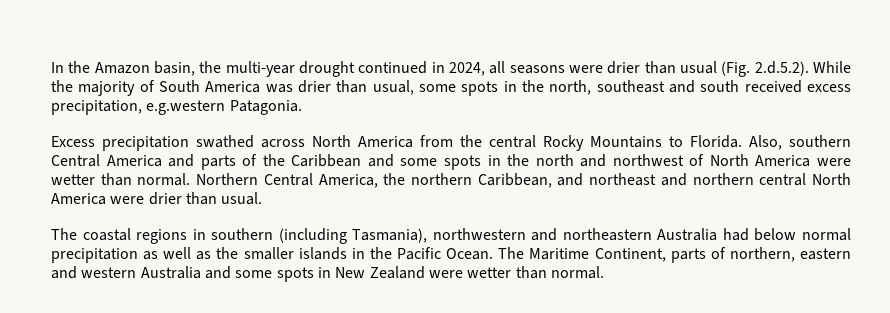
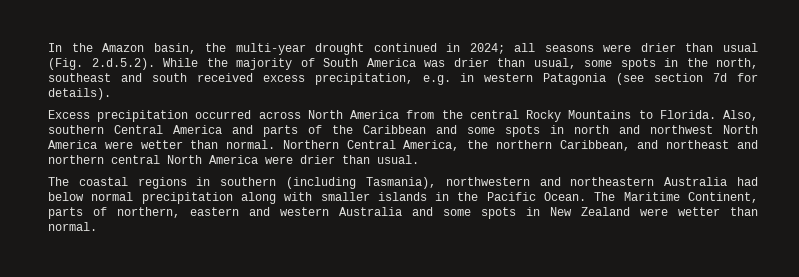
[448,62,485,76] 2024, -> [469,43,505,54] 2024;
[146,100,302,115] e.g.western Patagonia. -> [422,73,758,85] [48,88,111,100] e.g. in western Patagonia (see section 7d for details).
[196,135,254,148] swathed -> [195,110,252,119] occurred
[507,154,530,166] the -> (564, 129) none
[689,154,705,166] of -> (713, 129) none
[143,247,239,260] as well as the -> [240,192,313,204] along with

